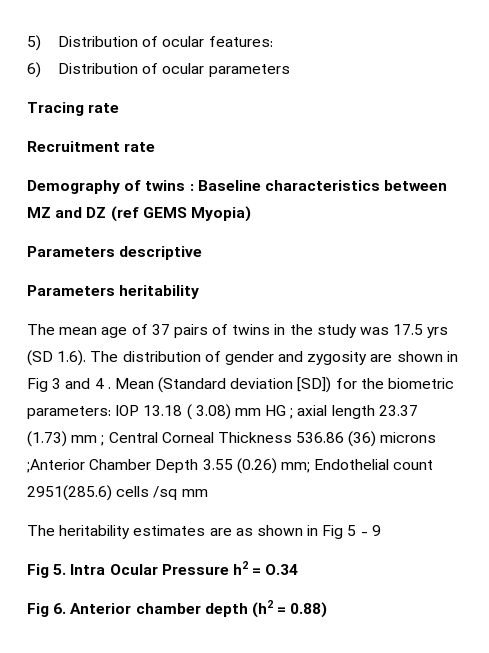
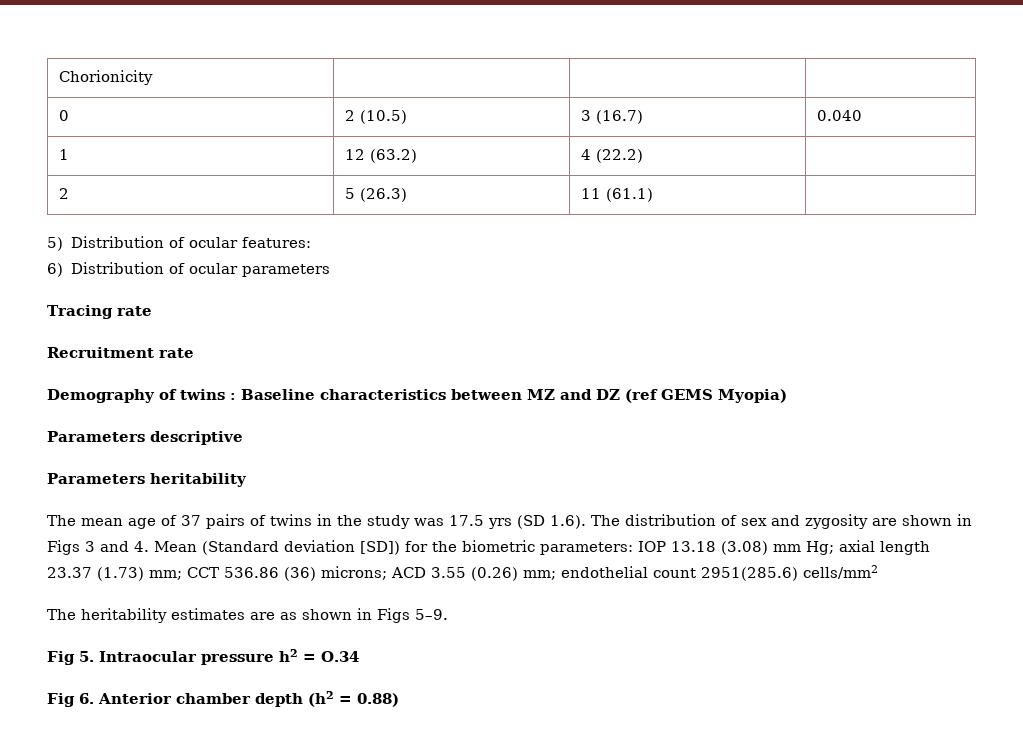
(27, 43) none -> [58,70,153,85] [58,110,69,121] [344,110,407,124] [580,110,643,124] [816,110,862,121] [58,149,69,160] [344,149,417,163] [580,149,643,163] [58,188,69,199] [344,188,407,202] [580,188,653,202] Chorionicity | | | // 0 | 2 (10.5) | 3 (16.7) | 0.040 // 1 | 12 (63.2) | 4 (22.2) | // 2 | 5 (26.3) | 11 (61.1) | //
[224,351,274,365] gender -> [741,518,767,526] sex
[27,378,48,392] Fig -> [47,540,80,555] Figs
[94,378,111,389] 4 . -> [134,541,149,552] 4.
[186,404,418,420] [27,431,437,447] [27,459,199,473] ( 3.08) mm HG ; axial length 23.37 (1.73) mm ; Central Corneal Thickness 536.86 (36) microns ;Anterior Chamber Depth -> [721,540,930,555] [47,566,426,581] (3.08) mm Hg; axial length 23.37 (1.73) mm; CCT 536.86 (36) microns; ACD
[314,459,390,470] Endothelial -> [561,566,648,578] endothelial
[116,486,208,500] cells /sq mm -> [803,565,878,579] cells/mm2
[322,525,381,539] Fig 5 - 9 -> [377,608,448,623] Figs 5–9.
[70,564,229,575] Intra Ocular Pressure -> [99,651,274,665] Intraocular pressure

